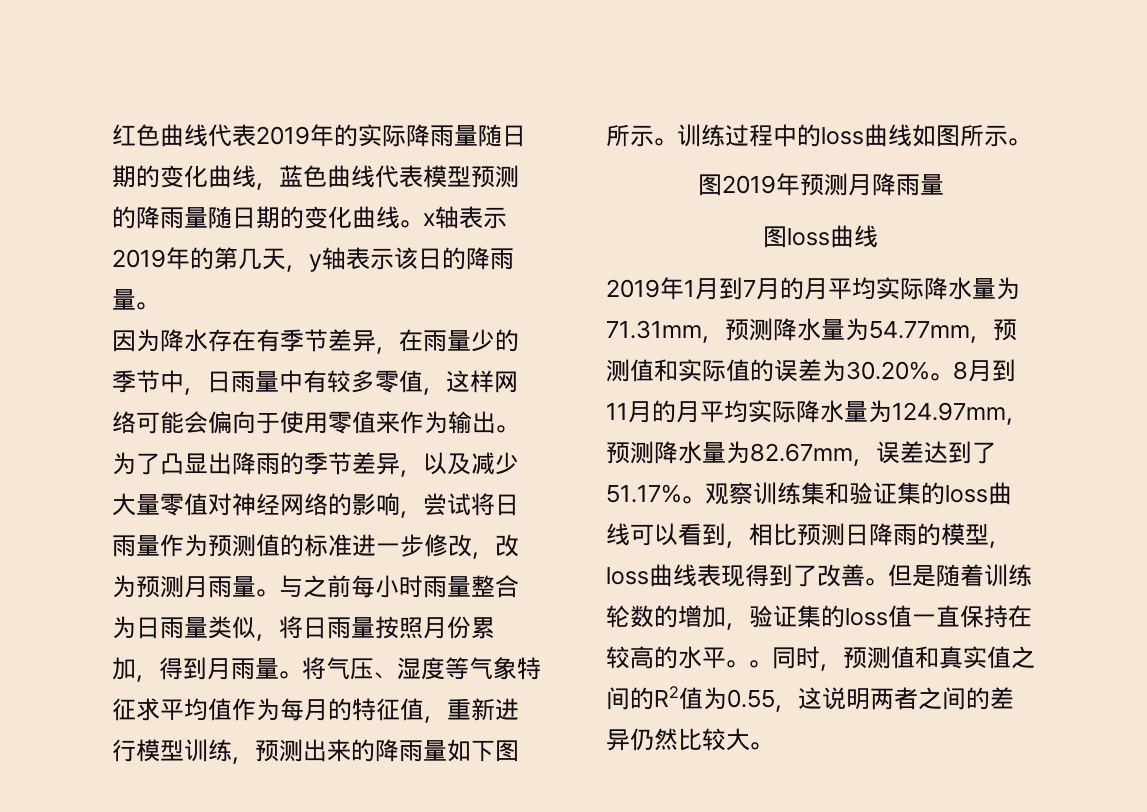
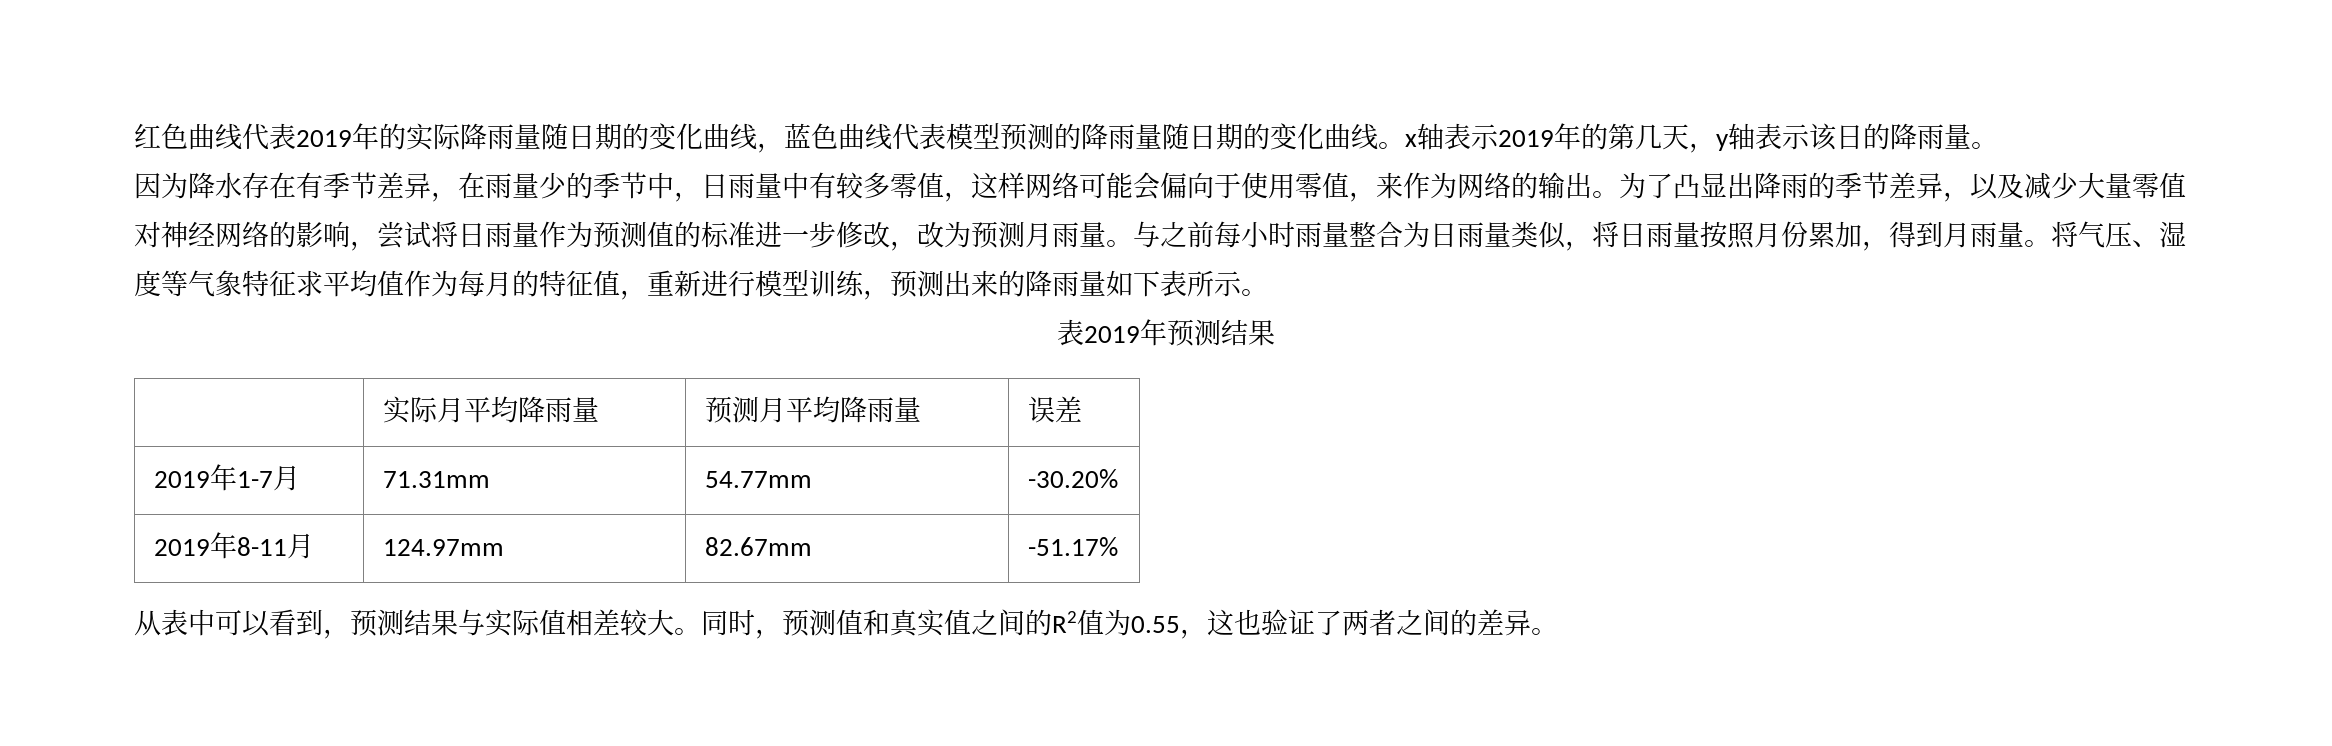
[376,411,448,434] 来作为 -> [1349,172,1538,202] ，来作为网络的
[495,740,519,762] [606,124,960,147] 图所示。训练过程中的loss曲线如图 -> [1160,270,1187,297] 表
[697,174,722,196] 图 -> [1057,319,1084,346] 表
[847,173,944,196] [763,225,878,248] [606,277,1020,300] [606,318,1017,343] [606,359,1016,382] [606,400,1029,425] [606,441,996,466] [606,482,1012,505] [606,523,1012,548] [606,564,1032,587] [606,605,1032,630] [606,646,749,669] 月降雨量 // 图loss曲线 // 2019年1月到7月的月平均实际降水量为71.31mm，预测降水量为54.77mm，预测值和实际值的误差为30.20%。8月到11月的月平均实际降水量为124.97mm，预测降水量为82.67mm，误差达到了51.17%。观察训练集和验证集的loss曲线可以看到，相比预测日降雨的模型，loss曲线表现得到了改善。但是随着训练轮数的增加，验证集的loss值一直保持在较高的水平。 -> [1221,319,1275,346] [382,396,599,424] [704,396,921,424] [1027,396,1082,423] [153,464,300,491] [382,471,490,488] [704,471,812,488] [1027,469,1118,488] [153,532,314,559] [382,539,504,556] [704,537,812,556] [1027,537,1118,556] [134,609,674,639] 结果 // | 实际月平均降雨量 | 预测月平均降雨量 | 误差 // 2019年1-7月 | 71.31mm | 54.77mm | -30.20% // 2019年8-11月 | 124.97mm | 82.67mm | -51.17% // 从表中可以看到，预测结果与实际值相差较大
[822,687,870,710] 说明 -> [1234,609,1342,636] 也验证了
[630,728,750,751] 仍然比较大 -> (1531, 623) none

